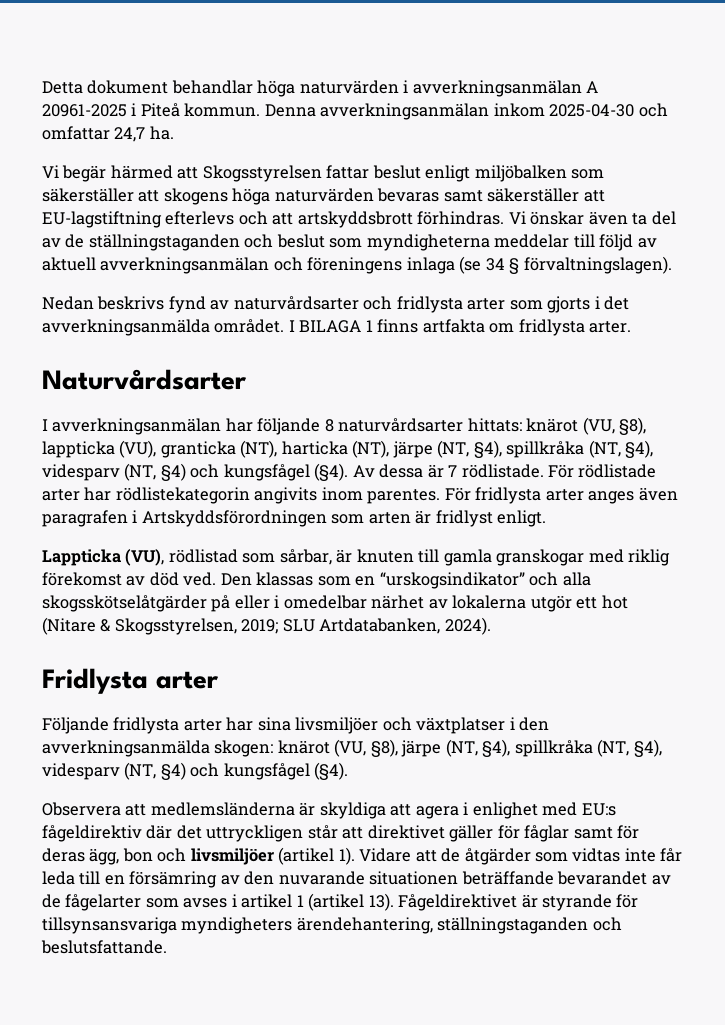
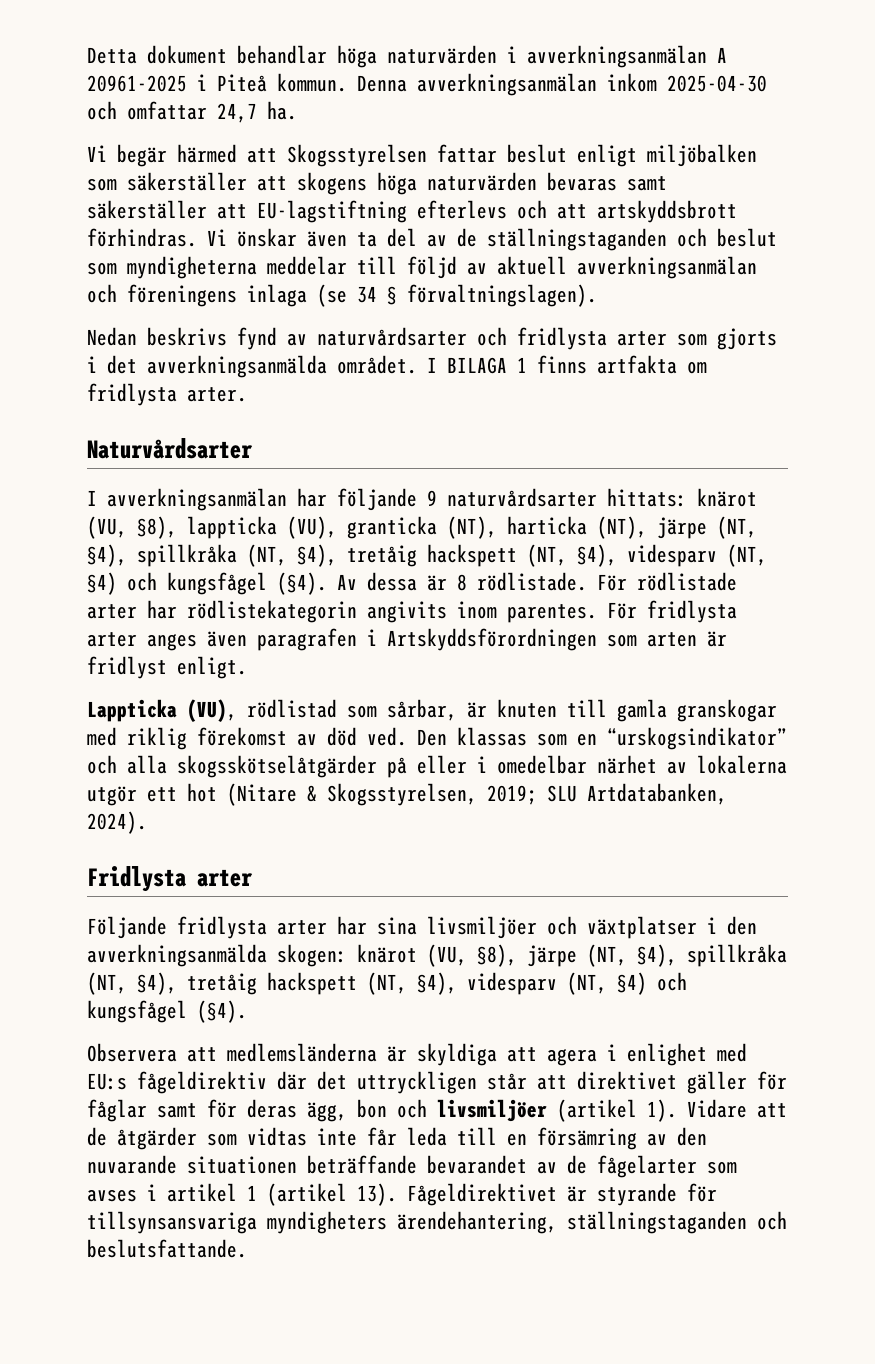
[324,419,334,432] 8 -> [427,490,437,506] 9
(654, 449) none -> [347,544,617,567] tretåig hackspett (NT, §4),
[448,465,458,477] 7 -> [457,574,467,591] 8
(662, 748) none -> [187,972,457,995] tretåig hackspett (NT, §4),

